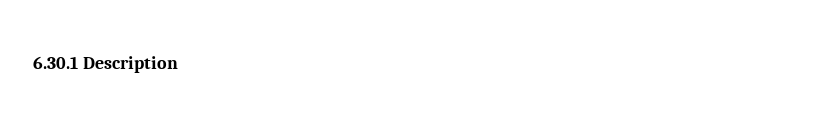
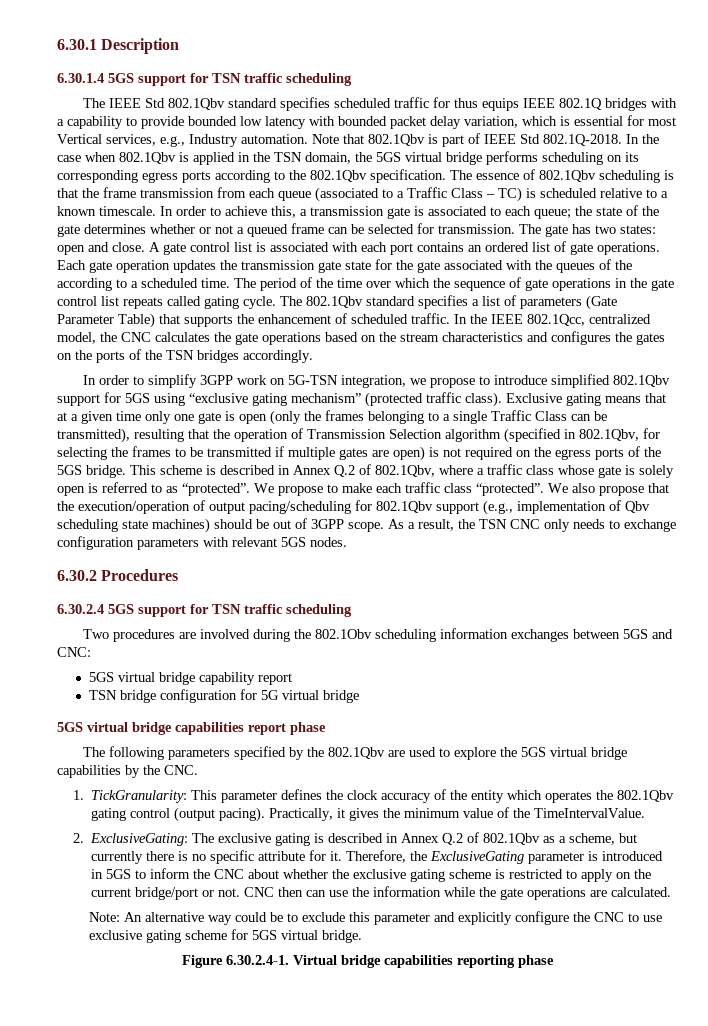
(178, 64) none -> [57,73,352,86] [82,97,677,111] [57,115,676,129] [57,133,659,147] [57,151,639,165] [57,169,674,183] [57,187,668,202] [57,205,659,219] [57,223,656,237] [57,241,660,255] [57,259,632,273] [57,277,674,291] [57,295,617,310] [57,313,651,328] [57,331,665,345] [57,349,313,363] [82,374,670,388] [57,392,666,407] [57,410,607,425] [57,428,660,443] [57,446,661,461] [57,464,674,478] [57,482,669,496] [57,500,650,515] [57,518,676,533] [57,536,347,550] [57,569,179,581] [57,604,352,617] [82,628,673,642] [57,647,91,657] [88,672,292,685] [88,689,359,703] [57,722,326,735] [82,746,627,760] [57,765,198,778] [72,789,675,803] [91,807,646,822] [72,832,638,846] [91,850,664,864] [91,868,652,882] [91,886,672,900] [88,911,662,925] [88,929,362,943] [181,955,554,968] // 6.30.1.4 5GS support for TSN traffic scheduling // The IEEE Std 802.1Qbv standard specifies scheduled traffic for thus equips IEEE 802.1Q bridges with a capability to provide bounded low latency with bounded packet delay variation, which is essential for most Vertical services, e.g., Industry automation. Note that 802.1Qbv is part of IEEE Std 802.1Q-2018. In the case when 802.1Qbv is applied in the TSN domain, the 5GS virtual bridge performs scheduling on its corresponding egress ports according to the 802.1Qbv specification. The essence of 802.1Qbv scheduling is that the frame transmission from each queue (associated to a Traffic Class – TC) is scheduled relative to a known timescale. In order to achieve this, a transmission gate is associated to each queue; the state of the gate determines whether or not a queued frame can be selected for transmission. The gate has two states: open and close. A gate control list is associated with each port contains an ordered list of gate operations. Each gate operation updates the transmission gate state for the gate associated with the queues of the according to a scheduled time. The period of the time over which the sequence of gate operations in the gate control list repeats called gating cycle. The 802.1Qbv standard specifies a list of parameters (Gate Parameter Table) that supports the enhancement of scheduled traffic. In the IEEE 802.1Qcc, centralized model, the CNC calculates the gate operations based on the stream characteristics and configures the gates on the ports of the TSN bridges accordingly. // In order to simplify 3GPP work on 5G-TSN integration, we propose to introduce simplified 802.1Qbv support for 5GS using “exclusive gating mechanism” (protected traffic class). Exclusive gating means that at a given time only one gate is open (only the frames belonging to a single Traffic Class can be transmitted), resulting that the operation of Transmission Selection algorithm (specified in 802.1Qbv, for selecting the frames to be transmitted if multiple gates are open) is not required on the egress ports of the 5GS bridge. This scheme is described in Annex Q.2 of 802.1Qbv, where a traffic class whose gate is solely open is referred to as “protected”. We propose to make each traffic class “protected”. We also propose that the execution/operation of output pacing/scheduling for 802.1Qbv support (e.g., implementation of Qbv scheduling state machines) should be out of 3GPP scope. As a result, the TSN CNC only needs to exchange configuration parameters with relevant 5GS nodes. // 6.30.2 Procedures // 6.30.2.4 5GS support for TSN traffic scheduling // Two procedures are involved during the 802.1Obv scheduling information exchanges between 5GS and CNC: // 5GS virtual bridge capability report // TSN bridge configuration for 5G virtual bridge // 5GS virtual bridge capabilities report phase // The following parameters specified by the 802.1Qbv are used to explore the 5GS virtual bridge capabilities by the CNC. // 1. TickGranularity: This parameter defines the clock accuracy of the entity which operates the 802.1Qbv gating control (output pacing). Practically, it gives the minimum value of the TimeIntervalValue. // 2. ExclusiveGating: The exclusive gating is described in Annex Q.2 of 802.1Qbv as a scheme, but currently there is no specific attribute for it. Therefore, the ExclusiveGating parameter is introduced in 5GS to inform the CNC about whether the exclusive gating scheme is restricted to apply on the current bridge/port or not. CNC then can use the information while the gate operations are calculated. // Note: An alternative way could be to exclude this parameter and explicitly configure the CNC to use exclusive gating scheme for 5GS virtual bridge. // Figure 6.30.2.4-1. Virtual bridge capabilities reporting phase

